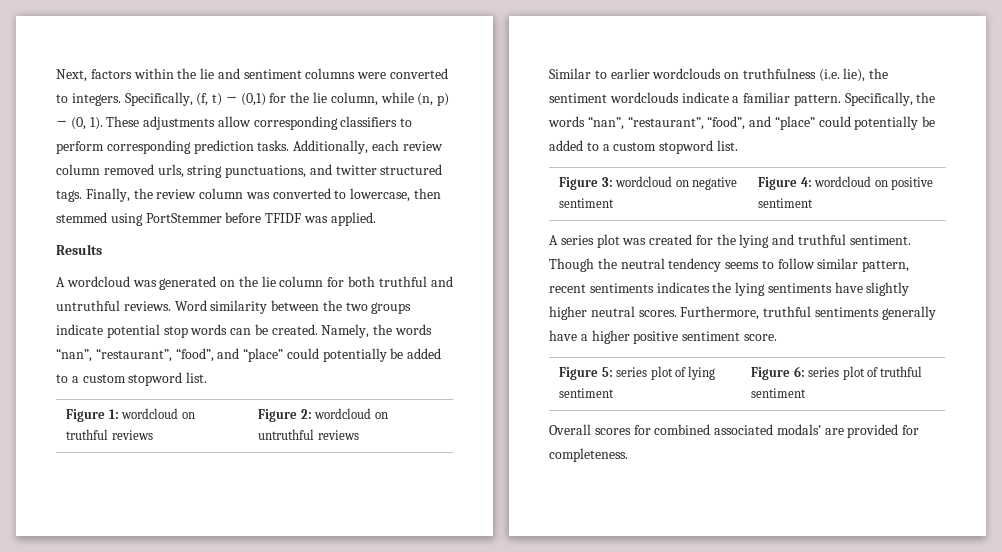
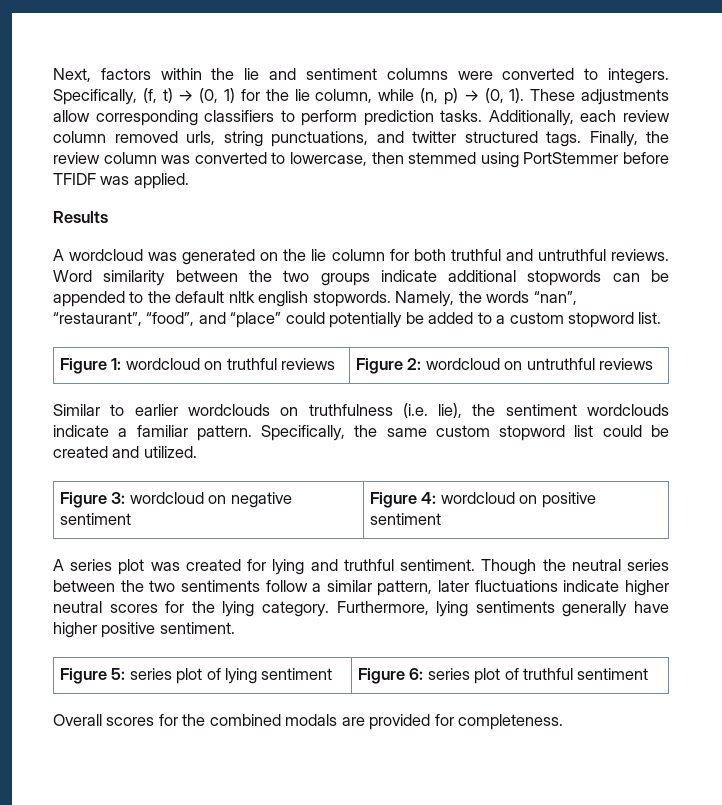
[240,93,266,106] (0,1) -> [199,88,236,103] (0, 1)
[106,140,191,154] corresponding -> (358, 118) none
[106,324,318,338] potential stop words can be created. -> [448,270,669,286] [53,291,391,307] additional stopwords can be appended to the default nltk english stopwords.
[548,116,936,130] [549,140,738,154] words “nan”, “restaurant”, “food”, and “place” could potentially be added to a custom stopword list. -> [386,425,669,441] [53,446,197,458] same custom stopword list could be created and utilized.
[716,234,736,245] the -> (267, 565) none
[668,258,910,272] [549,282,910,296] [549,306,812,320] tendency seems to follow similar pattern, recent sentiments indicates the lying sentiments have slightly higher neutral scores. Furthermore, truthful -> [627,559,670,571] [53,580,669,596] [53,601,469,617] series between the two sentiments follow a similar pattern, later fluctuations indicate higher neutral scores for the lying category. Furthermore, lying
[580,334,588,341] a -> (670, 607) none
[682,331,777,341] sentiment score. -> [159,622,235,634] sentiment.
[654,424,821,435] combined associated modals’ -> [182,714,338,726] the combined modals

